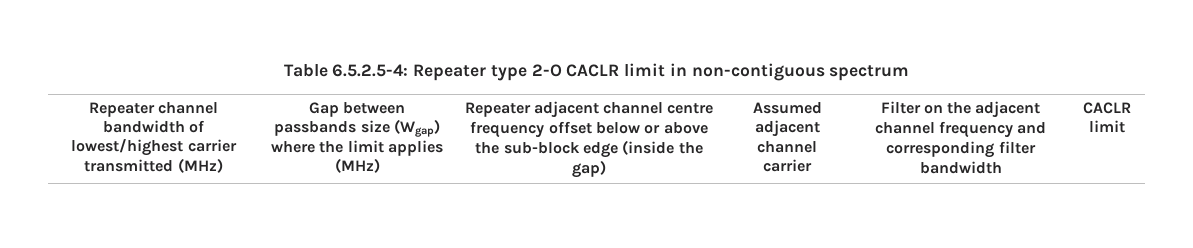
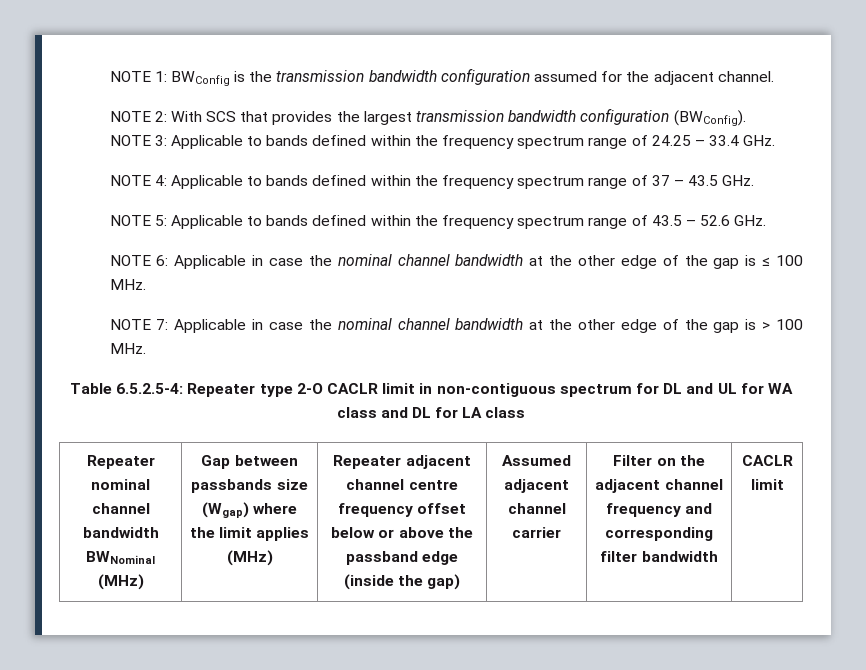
(283, 70) none -> [109,68,774,86] [109,108,746,126] [109,135,776,149] [109,175,755,189] [109,215,767,229] [109,254,803,269] [109,279,146,290] [109,318,803,333] [109,343,146,354] NOTE 1: BWConfig is the transmission bandwidth configuration assumed for the adjacent channel. // NOTE 2: With SCS that provides the largest transmission bandwidth configuration (BWConfig). // NOTE 3: Applicable to bands defined within the frequency spectrum range of 24.25 – 33.4 GHz. // NOTE 4: Applicable to bands defined within the frequency spectrum range of 37 – 43.5 GHz. // NOTE 5: Applicable to bands defined within the frequency spectrum range of 43.5 – 52.6 GHz. // NOTE 6: Applicable in case the nominal channel bandwidth at the other edge of the gap is ≤ 100 MHz. // NOTE 7: Applicable in case the nominal channel bandwidth at the other edge of the gap is > 100 MHz. //
[88,102,219,117] [102,120,205,133] [71,139,237,156] [84,159,174,172] // Repeater channel bandwidth of lowest/highest carrier transmitted -> [635,383,793,394] [336,407,526,418] [86,455,155,469] [91,479,150,490] [91,503,150,514] [82,527,159,538] [86,551,155,564] for DL and UL for WA class and DL for LA class // Repeater nominal channel bandwidth BWNominal
[503,142,580,154] sub-block -> [345,551,418,565] passband

